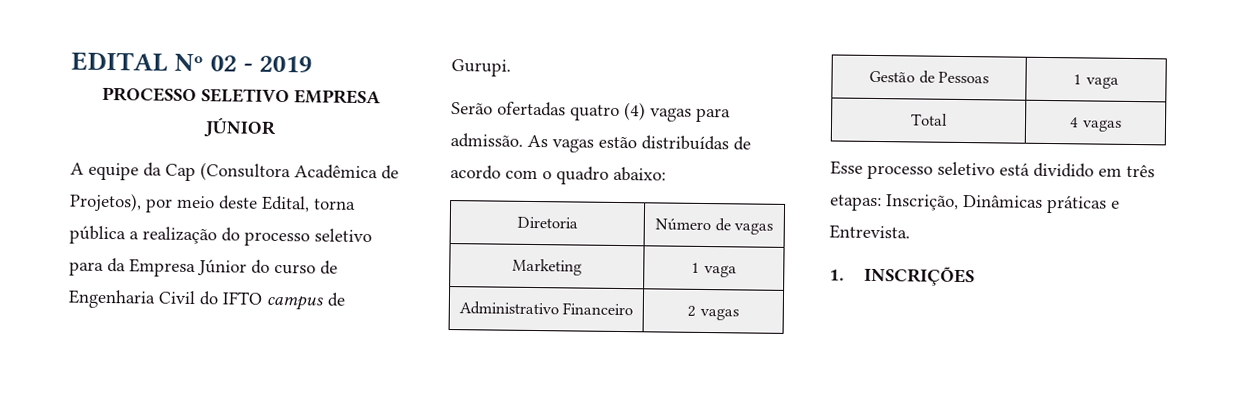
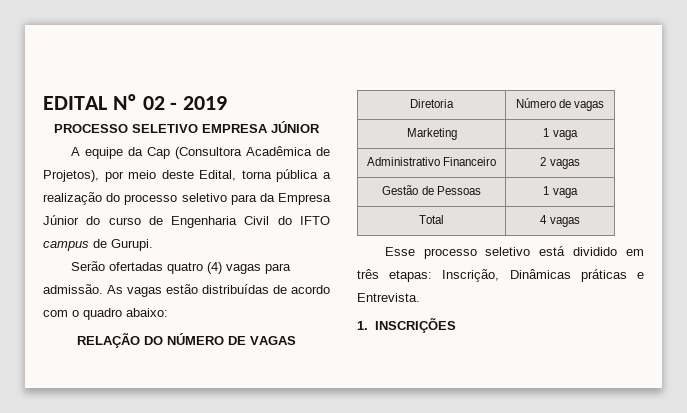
(666, 174) none -> [77,333,296,348] // RELAÇÃO DO NÚMERO DE VAGAS

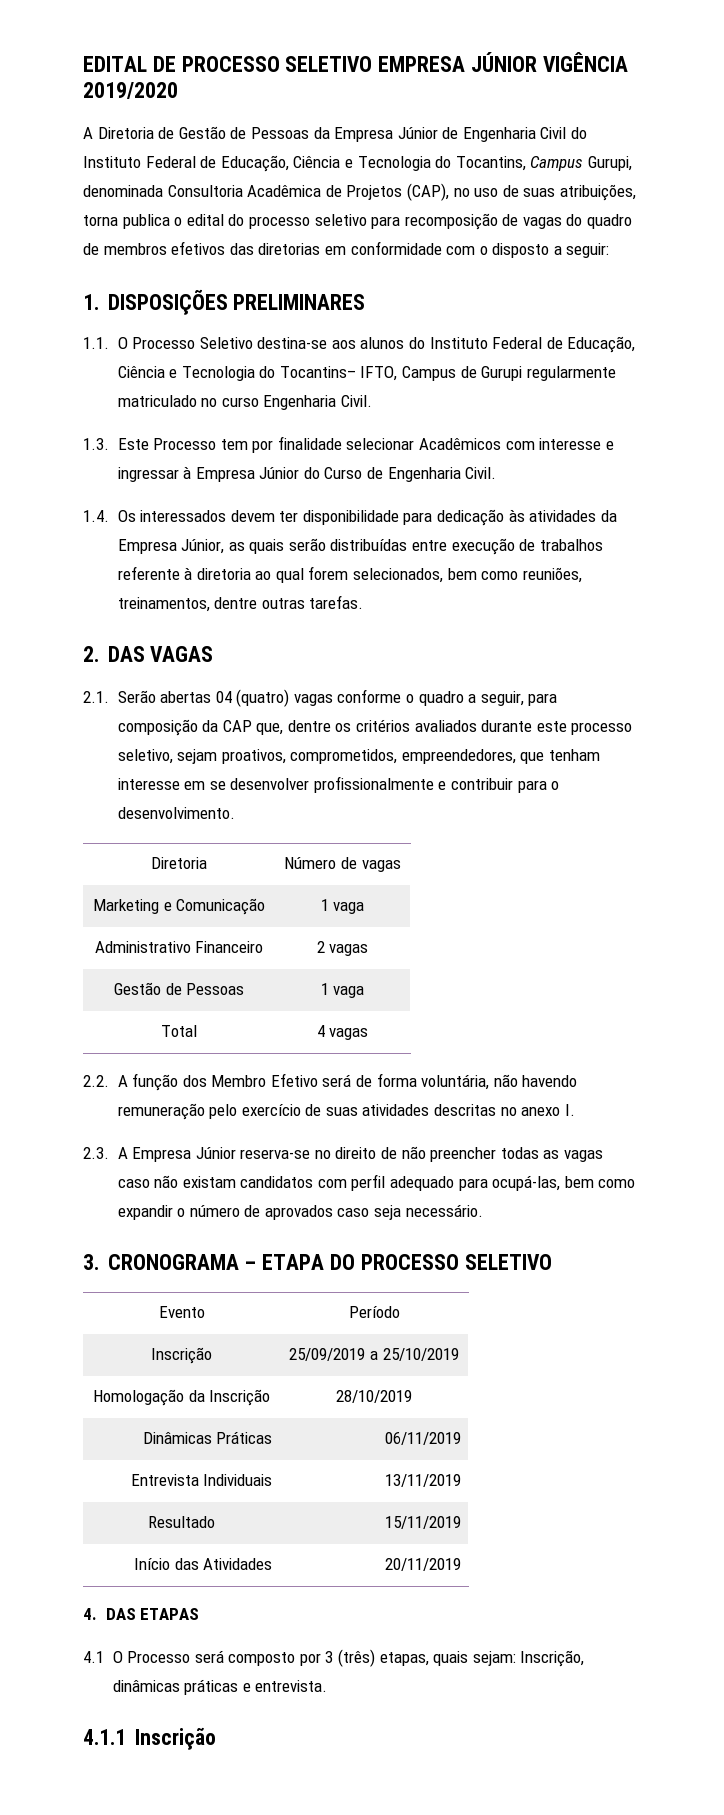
[112,94,228,110] Nº 02 - 2019 // -> [152,56,176,72] DE
[70,146,330,159] [43,169,331,182] [43,192,275,205] // A equipe da Cap (Consultora Acadêmica de Projetos), por meio deste Edital, torna pública a realização do processo seletivo para da -> [542,52,628,72] [83,82,178,99] [83,126,588,142] [83,155,632,172] [83,183,636,201] [83,213,633,230] [83,241,610,258] [83,289,366,315] [83,336,636,353] [117,366,616,381] [117,395,372,410] [83,436,614,453] [117,466,192,482] VIGÊNCIA 2019/2020 // A Diretoria de Gestão de Pessoas da Empresa Júnior de Engenharia Civil do Instituto Federal de Educação, Ciência e Tecnologia do Tocantins, Campus Gurupi, denominada Consultoria Acadêmica de Projetos (CAP), no uso de suas atribuições, torna publica o edital do processo seletivo para recomposição de vagas do quadro de membros efetivos das diretorias em conformidade com o disposto a seguir: // 1. DISPOSIÇÕES PRELIMINARES // 1.1. O Processo Seletivo destina-se aos alunos do Instituto Federal de Educação, Ciência e Tecnologia do Tocantins– IFTO, Campus de Gurupi regularmente matriculado no curso Engenharia Civil. // 1.3. Este Processo tem por finalidade selecionar Acadêmicos com interesse e ingressar à
[108,216,330,228] [43,239,153,251] [70,261,291,274] [43,284,330,297] [43,308,168,320] [77,333,296,348] curso de Engenharia Civil do IFTO campus de Gurupi. // Serão ofertadas quatro (4) vagas para admissão. As vagas estão distribuídas de acordo com o quadro abaixo: // RELAÇÃO DO NÚMERO DE VAGAS -> [324,467,497,482] [83,509,617,526] [117,538,603,555] [117,566,582,583] [117,595,364,612] [83,646,214,662] [83,689,558,707] [117,719,633,736] [117,749,601,764] [117,776,560,793] [117,807,235,819] Curso de Engenharia Civil. // 1.4. Os interessados devem ter disponibilidade para dedicação às atividades da Empresa Júnior, as quais serão distribuídas entre execução de trabalhos referente à diretoria ao qual forem selecionados, bem como reuniões, treinamentos, dentre outras tarefas. // 2. DAS VAGAS // 2.1. Serão abertas 04 (quatro) vagas conforme o quadro a seguir, para composição da CAP que, dentre os critérios avaliados durante este processo seletivo, sejam proativos, comprometidos, empreendedores, que tenham interesse em se desenvolver profissionalmente e contribuir para o desenvolvimento.
(457, 134) none -> [163,898,266,915] e Comunicação
[384,246,644,259] [357,269,644,282] [357,293,420,302] [357,318,456,333] Esse processo seletivo está dividido em três etapas: Inscrição, Dinâmicas práticas e Entrevista. // 1. INSCRIÇÕES -> [83,1073,578,1091] [117,1103,575,1120] [83,1146,603,1162] [117,1174,636,1191] [117,1204,483,1220] [83,1254,552,1270] [158,1306,205,1318] [348,1306,400,1318] [151,1347,212,1364] [289,1348,459,1361] [92,1389,271,1406] [336,1390,412,1403] [142,1431,273,1444] [385,1432,462,1445] [130,1474,273,1486] [385,1474,462,1487] [148,1516,215,1528] [385,1516,462,1529] [133,1558,273,1570] [385,1558,462,1571] [83,1608,200,1620] [83,1649,585,1667] [112,1679,328,1695] [83,1727,216,1750] 2.2. A função dos Membro Efetivo será de forma voluntária, não havendo remuneração pelo exercício de suas atividades descritas no anexo I. // 2.3. A Empresa Júnior reserva-se no direito de não preencher todas as vagas caso não existam candidatos com perfil adequado para ocupá-las, bem como expandir o número de aprovados caso seja necessário. // 3. CRONOGRAMA – ETAPA DO PROCESSO SELETIVO // Evento | Período // Inscrição | 25/09/2019 a 25/10/2019 // Homologação da Inscrição | 28/10/2019 // Dinâmicas Práticas | 06/11/2019 // Entrevista Individuais | 13/11/2019 // Resultado | 15/11/2019 // Início das Atividades | 20/11/2019 // 4. DAS ETAPAS // 4.1 O Processo será composto por 3 (três) etapas, quais sejam: Inscrição, dinâmicas práticas e entrevista. // 4.1.1 Inscrição

